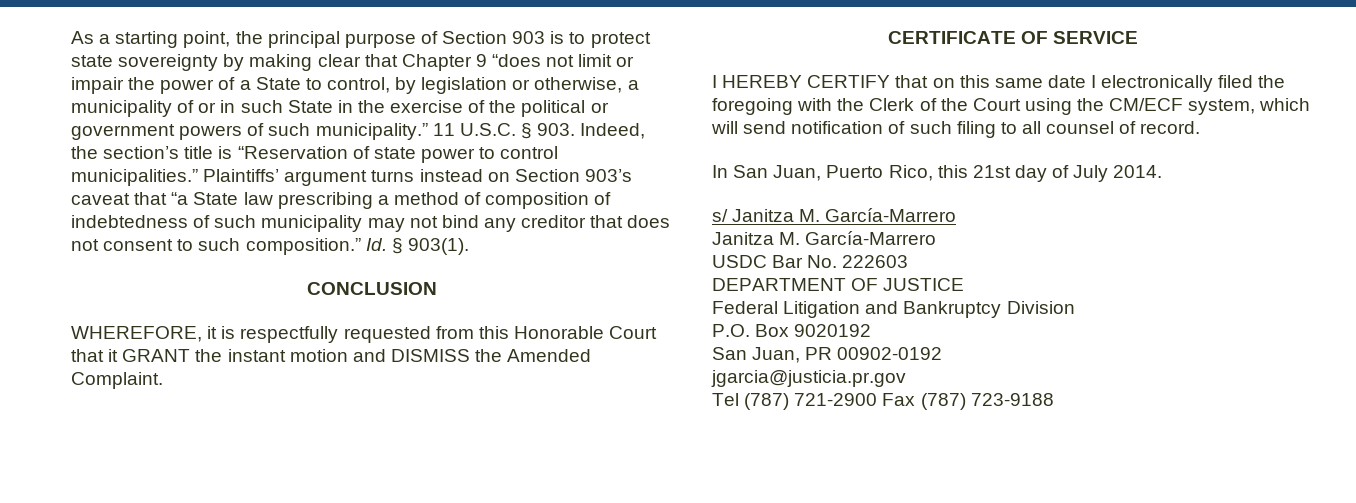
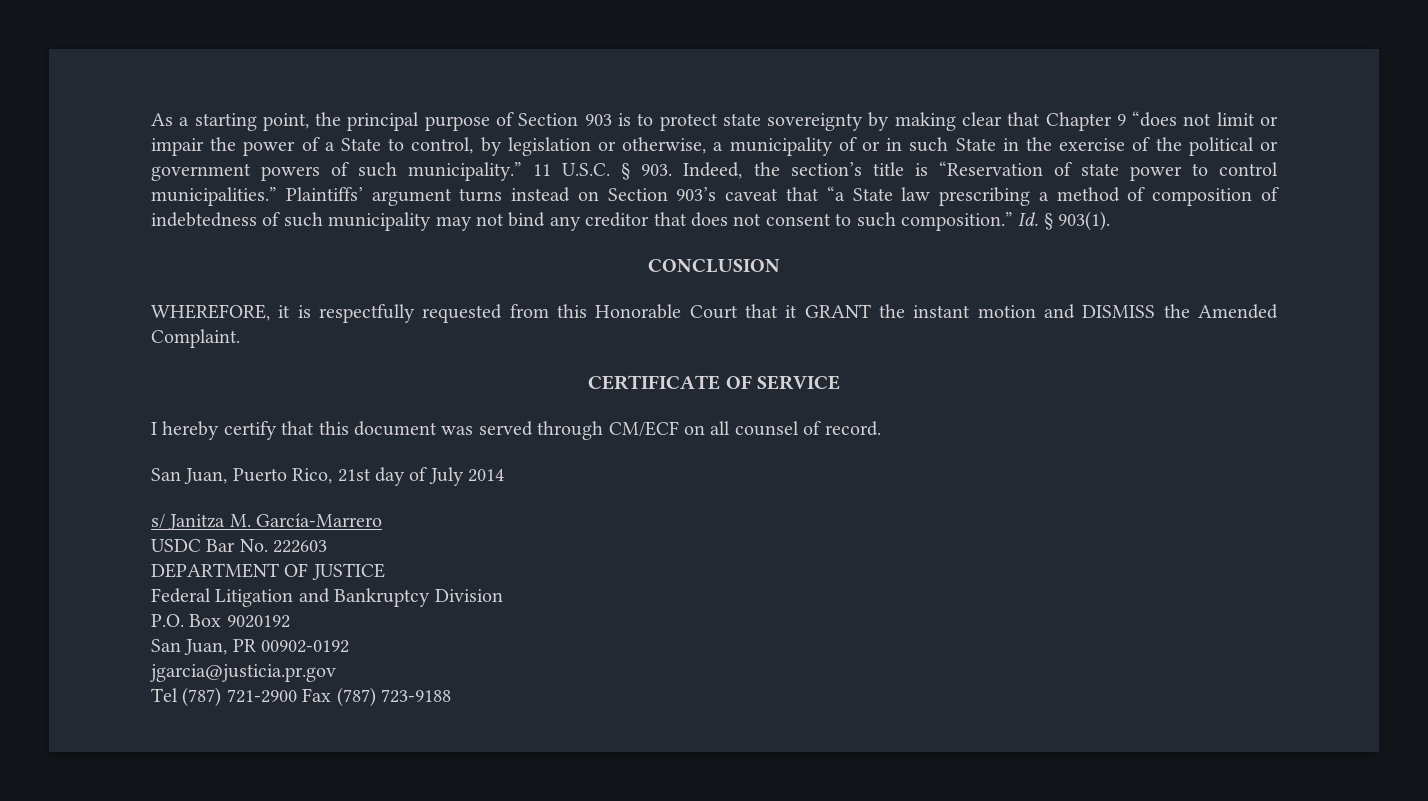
[722,75,1286,92] [712,98,1311,115] [711,121,1017,138] HEREBY CERTIFY that on this same date I electronically filed the foregoing with the Clerk of the Court using the CM/ECF system, which will send notification of such filing to -> [162,421,705,440] hereby certify that this document was served through CM/ECF on
[712,165,728,178] In -> (881, 428) none
[937,165,968,178] this -> (333, 476) none
[1113,165,1163,178] 2014. -> [468,469,505,482] 2014
[712,231,937,245] // Janitza M. García-Marrero -> (383, 520) none

